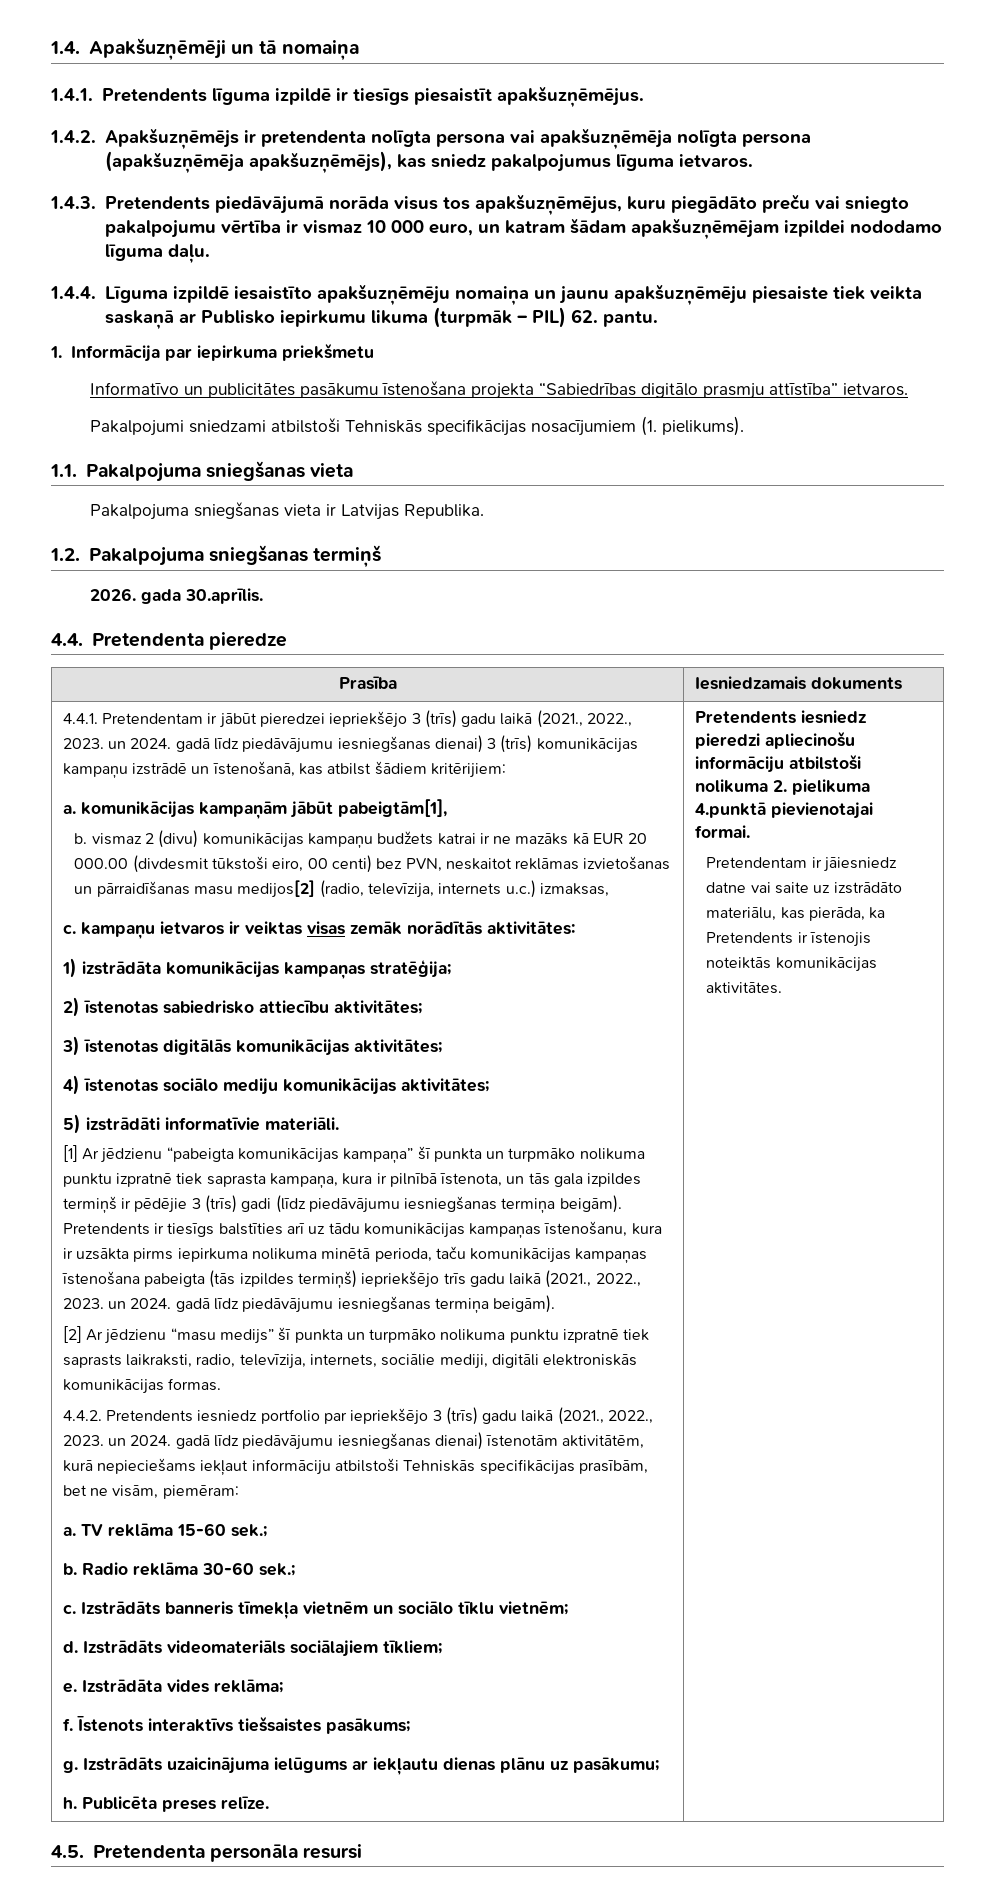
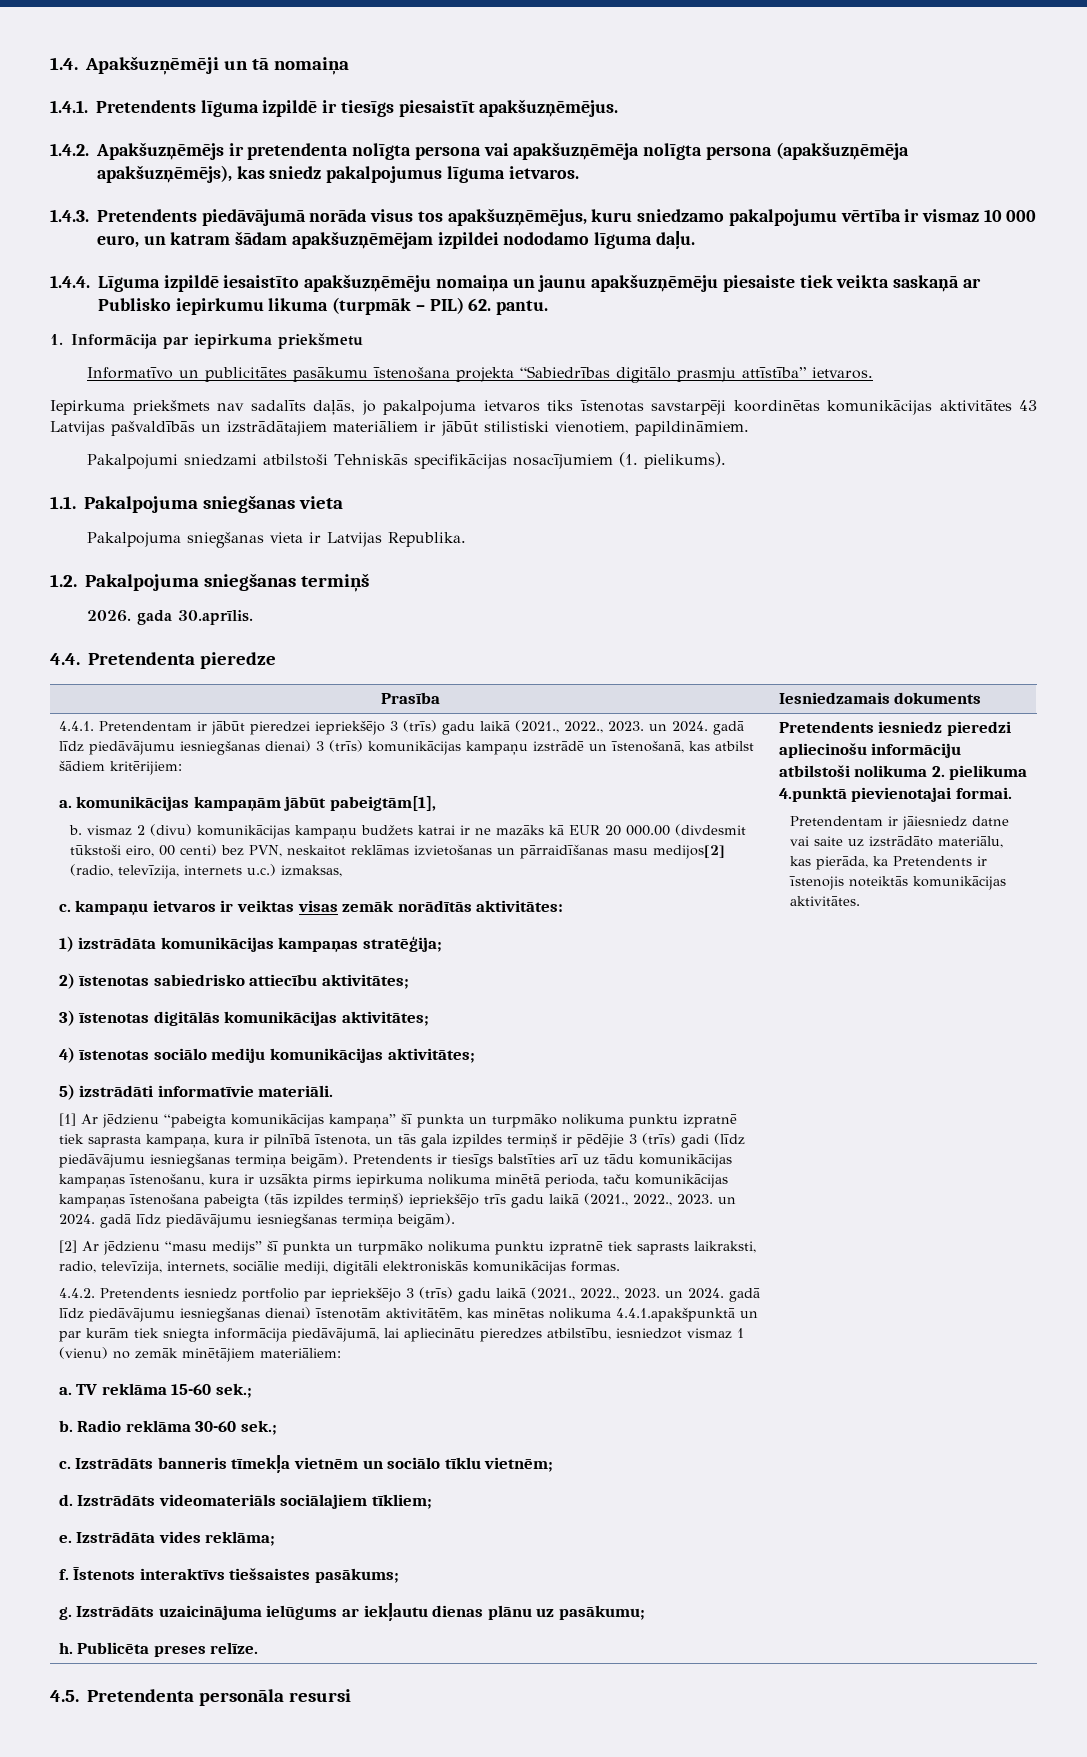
[670,194,909,213] piegādāto preču vai sniegto -> [637,209,725,222] sniedzamo
(908, 389) none -> [50,400,1037,415] [50,421,749,436] // Iepirkuma priekšmets nav sadalīts daļās, jo pakalpojuma ietvaros tiks īstenotas savstarpēji koordinētas komunikācijas aktivitātes 43 Latvijas pašvaldībās un izstrādātajiem materiāliem ir jābūt stilistiski vienotiem, papildināmiem.
[62,1458,648,1476] [62,1485,239,1499] kurā nepieciešams iekļaut informāciju atbilstoši Tehniskās specifikācijas prasībām, bet ne visām, piemēram: -> [466,1307,758,1322] [58,1328,744,1342] [58,1347,341,1362] kas minētas nolikuma 4.4.1.apakšpunktā un par kurām tiek sniegta informācija piedāvājumā, lai apliecinātu pieredzes atbilstību, iesniedzot vismaz 1 (vienu) no zemāk minētājiem materiāliem:

